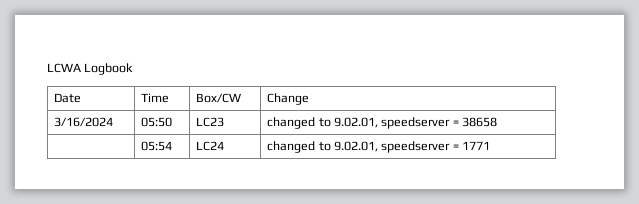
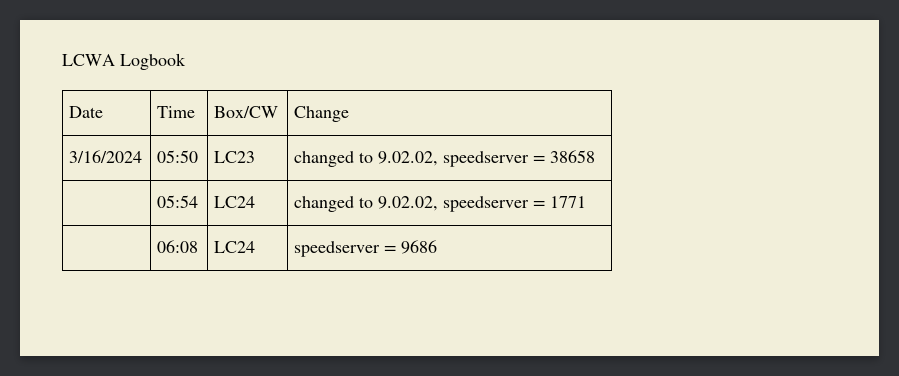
[333,117,378,128] 9.02.01, -> [378,151,439,166] 9.02.02,
[333,141,378,152] 9.02.01, -> [378,196,439,211] 9.02.02,
(491, 145) none -> [157,240,199,253] [214,241,256,253] [294,240,438,257] // | 06:08 | LC24 | speedserver = 9686

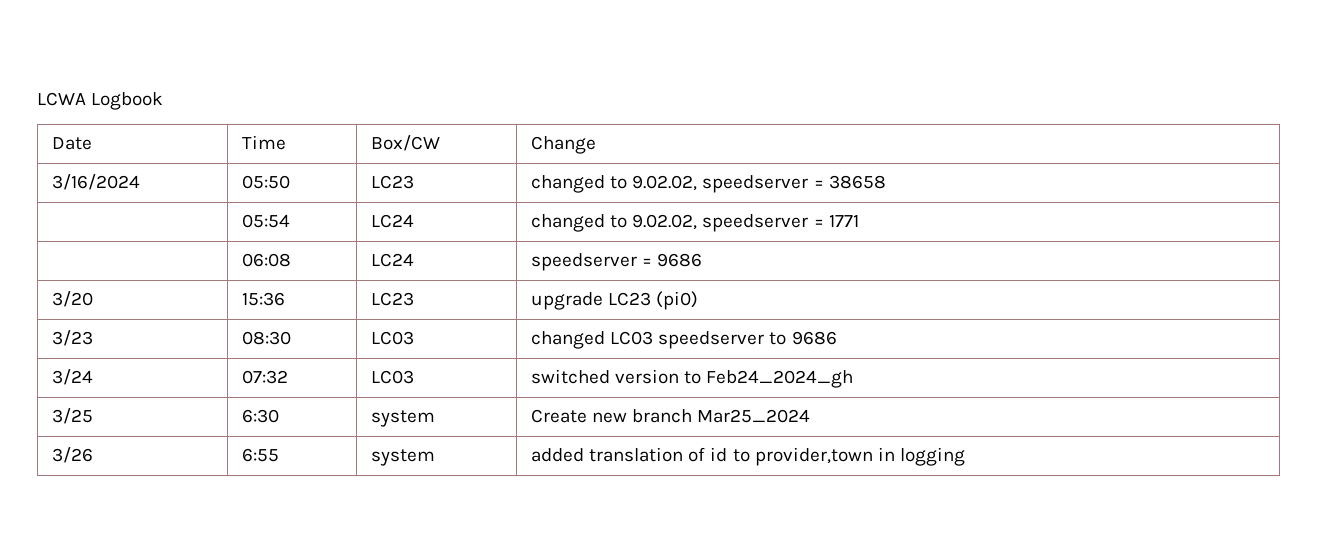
(438, 247) none -> [52,291,94,307] [242,292,286,306] [371,292,415,306] [531,291,699,310] [52,330,94,346] [242,331,292,345] [371,331,415,345] [531,331,837,349] [52,369,94,385] [242,370,289,384] [371,370,415,384] [531,369,854,388] [52,408,94,424] [242,409,280,423] [371,410,436,427] [531,409,811,423] [52,447,94,463] [242,448,280,462] [371,449,436,466] [531,447,965,466] // 3/20 | 15:36 | LC23 | upgrade LC23 (pi0) // 3/23 | 08:30 | LC03 | changed LC03 speedserver to 9686 // 3/24 | 07:32 | LC03 | switched version to Feb24_2024_gh // 3/25 | 6:30 | system | Create new branch Mar25_2024 // 3/26 | 6:55 | system | added translation of id to provider,town in logging

